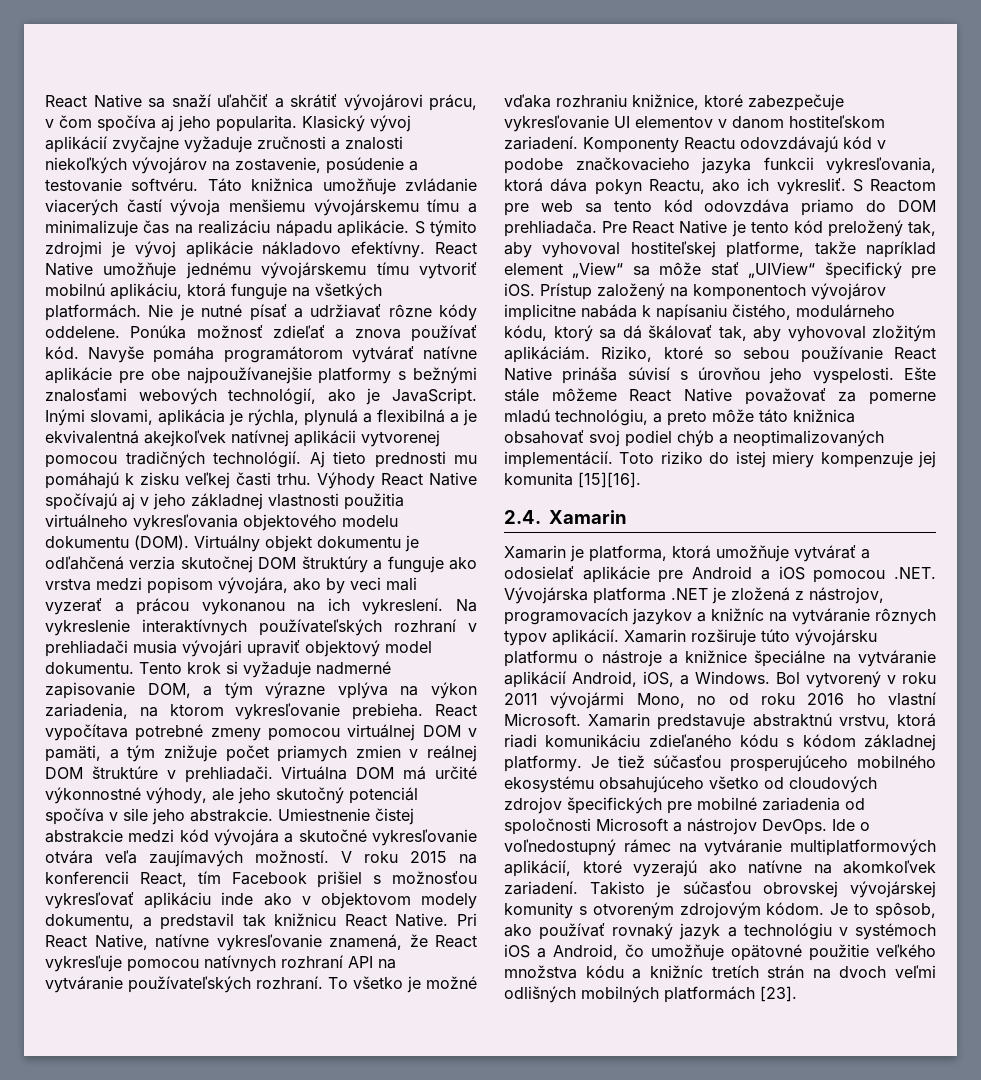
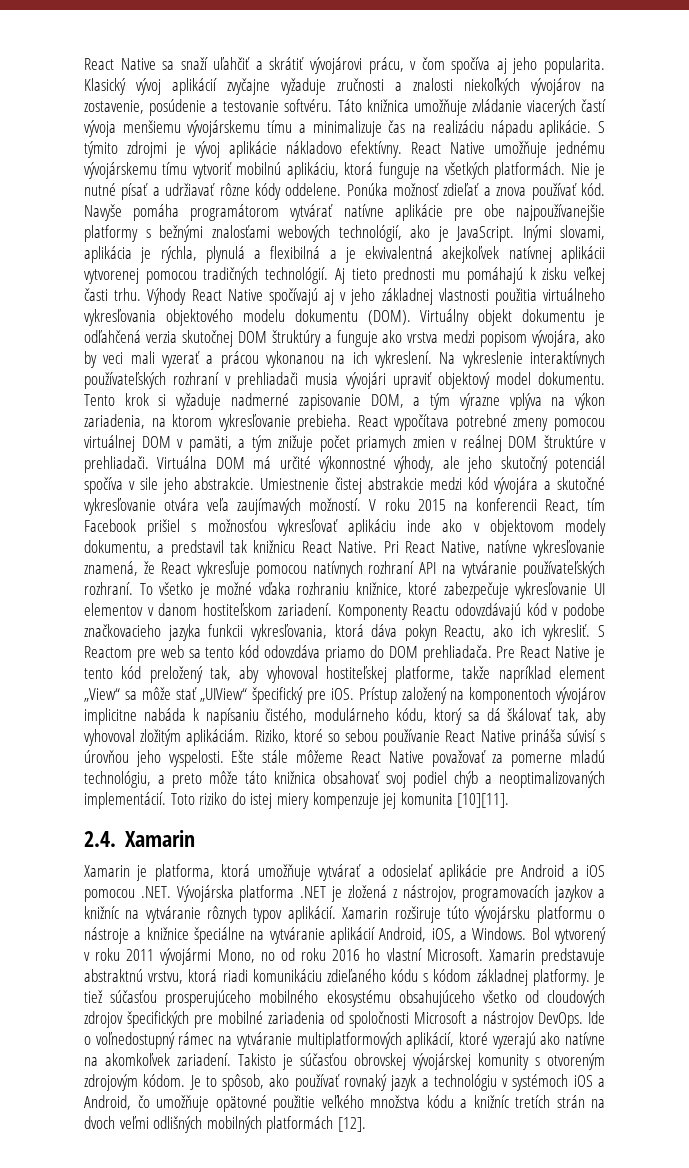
[578,472,641,488] [15][16]. -> [457,793,510,808] [10][11].
[760,986,797,1002] [23]. -> [337,1117,366,1132] [12].

